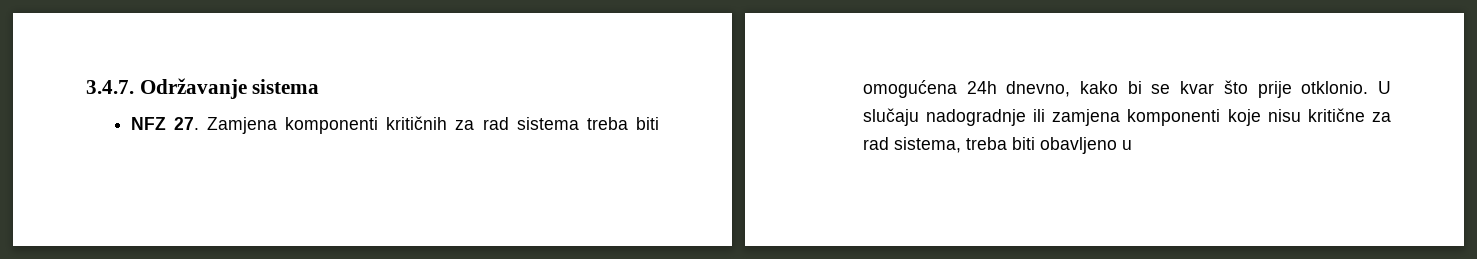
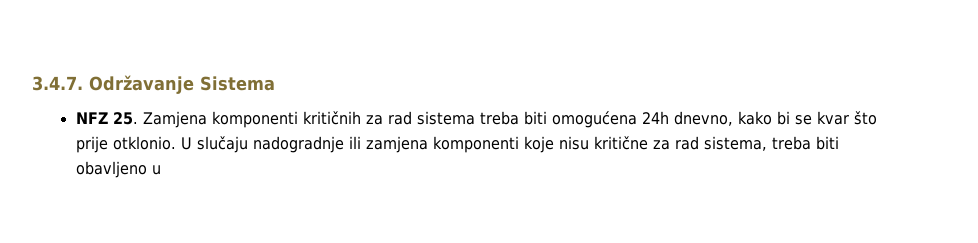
[252,79,320,94] sistema -> [200,76,275,91] Sistema
[173,117,199,130] 27. -> [112,112,138,125] 25.

